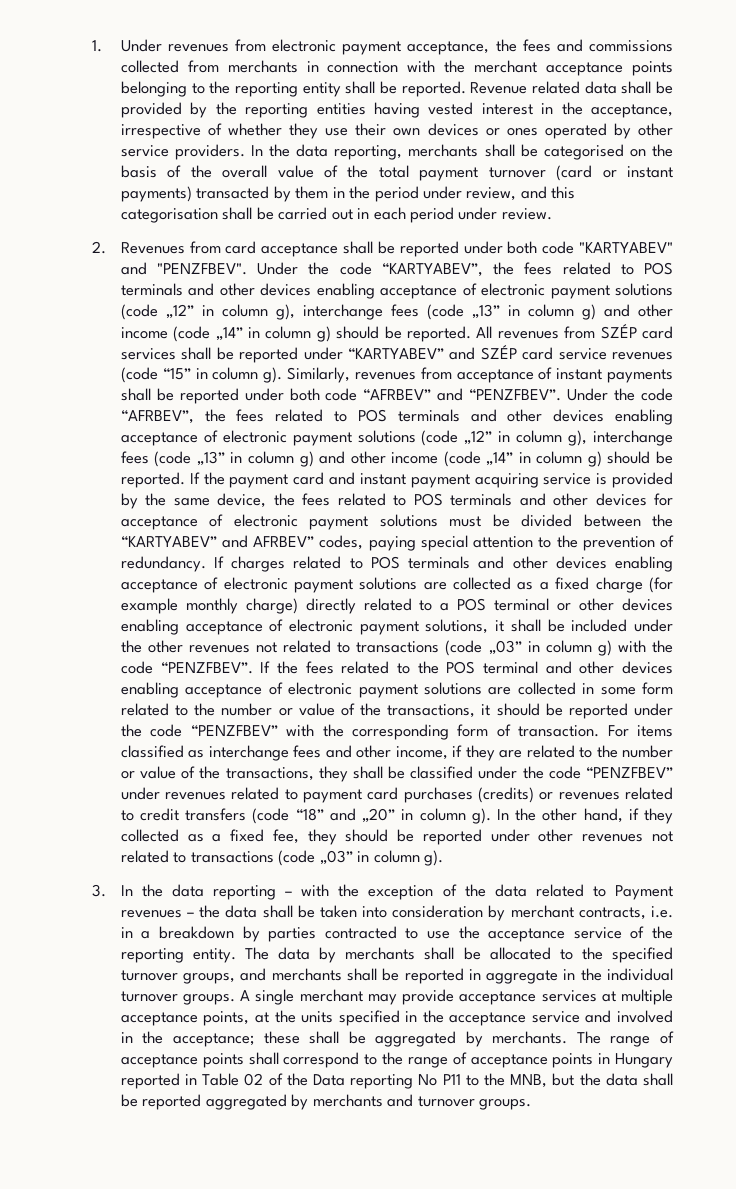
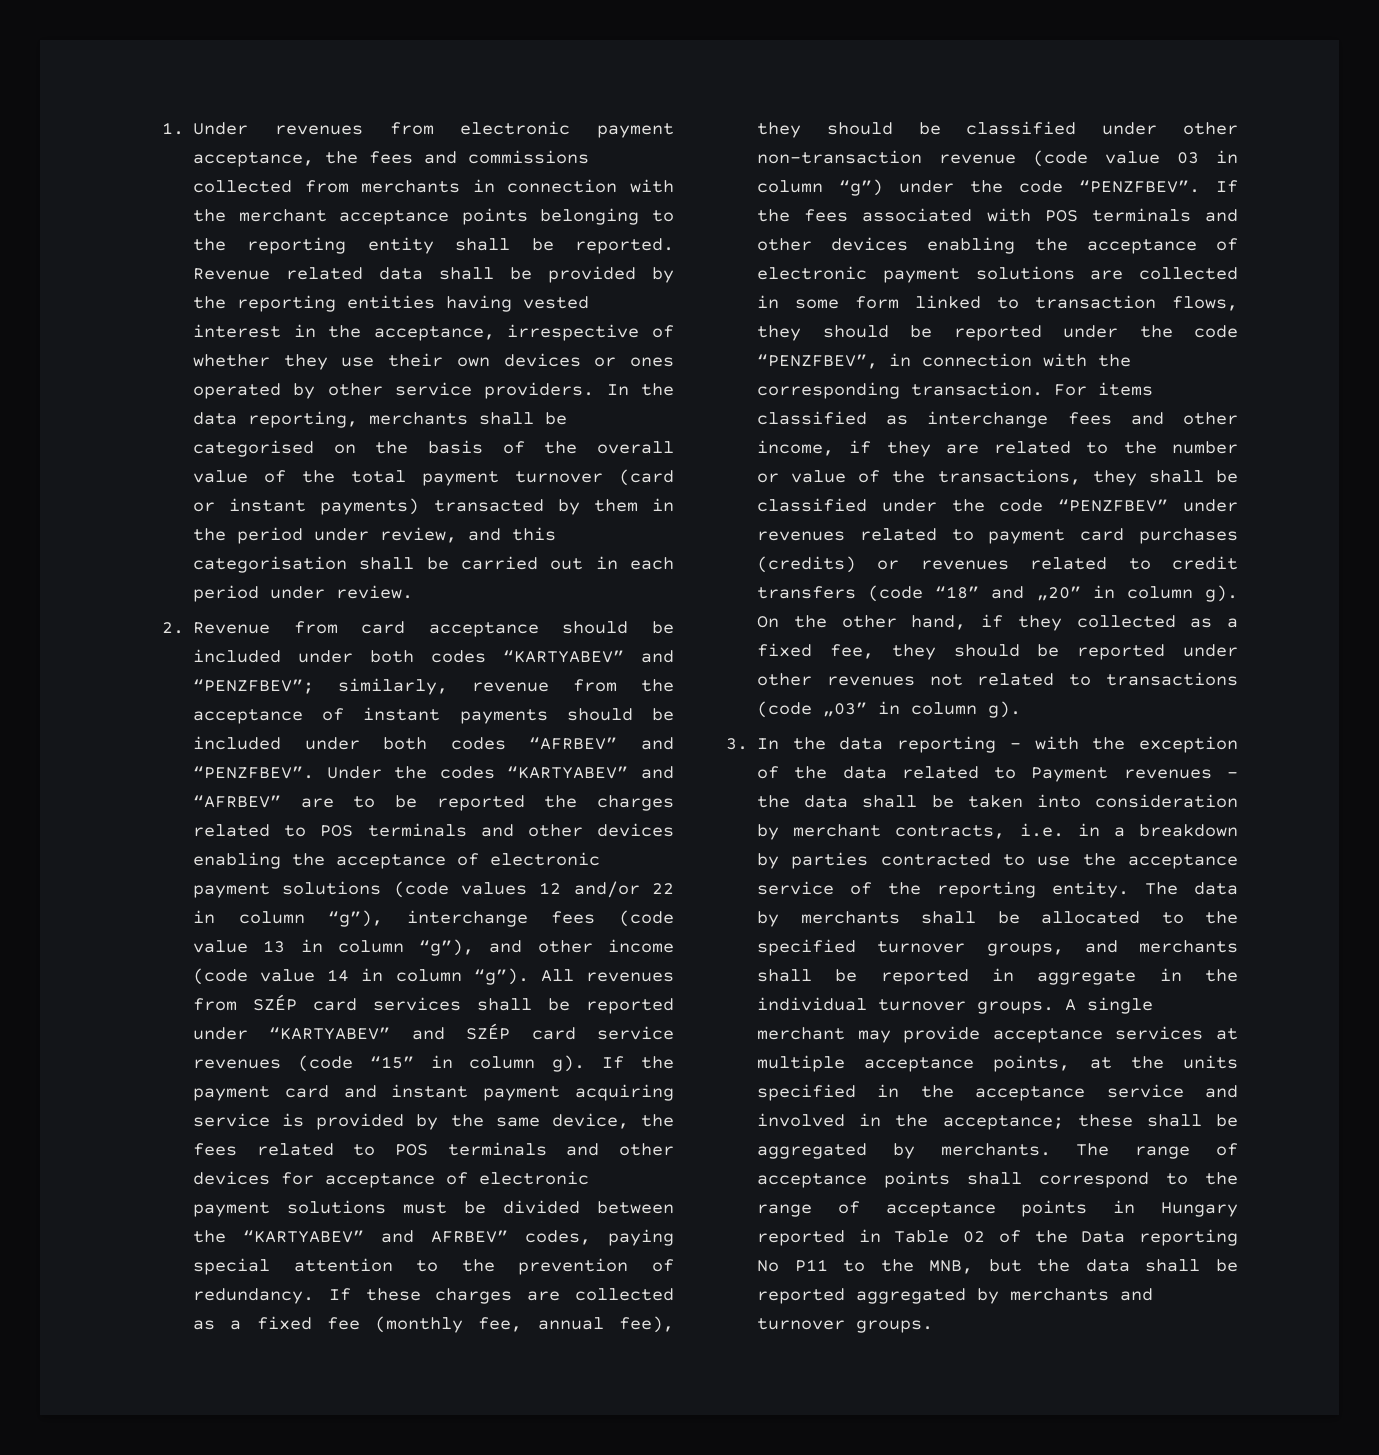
[120,242,185,254] Revenues -> [192,622,270,634] Revenue
[343,241,673,257] [120,262,673,277] [120,283,673,299] [120,304,674,320] [120,326,472,342] shall be reported under both code "KARTYABEV" and "PENZFBEV". Under the code “KARTYABEV”, the fees related to POS terminals and other devices enabling acceptance of electronic payment solutions (code „12” in column g), interchange fees (code „13” in column g) and other income (code „14” in column g) should be reported. -> [562,621,674,634] [192,649,674,663] [192,678,674,695] [192,707,674,724] [192,736,674,750] [192,766,674,779] [192,795,674,811] [192,823,674,837] [192,852,600,869] [192,881,674,898] [192,910,674,927] [192,939,674,956] [192,968,529,985] should be included under both codes “KARTYABEV” and “PENZFBEV”; similarly, revenue from the acceptance of instant payments should be included under both codes “AFRBEV” and “PENZFBEV”. Under the codes “KARTYABEV” and “AFRBEV” are to be reported the charges related to POS terminals and other devices enabling the acceptance of electronic payment solutions (code values 12 and/or 22 in column “g”), interchange fees (code value 13 in column “g”), and other income (code value 14 in column “g”).
[287,367,673,383] [120,388,673,404] [120,409,673,425] [120,430,674,446] [120,451,673,467] [120,472,185,488] Similarly, revenues from acceptance of instant payments shall be reported under both code “AFRBEV” and “PENZFBEV”. Under the code “AFRBEV”, the fees related to POS terminals and other devices enabling acceptance of electronic payment solutions (code „12” in column g), interchange fees (code „13” in column g) and other income (code „14” in column g) should be reported. -> (586, 1063) none
[231,556,673,572] [120,577,673,593] [120,598,673,614] [120,619,673,635] [120,640,673,656] [120,661,674,674] [120,682,179,698] charges related to POS terminals and other devices enabling acceptance of electronic payment solutions are collected as a fixed charge (for example monthly charge) directly related to a POS terminal or other devices enabling acceptance of electronic payment solutions, it shall be included under the other revenues not related to transactions (code „03” in column g) with the code “PENZFBEV”. If the fees related to the POS terminal and other devices enabling -> [365,1288,674,1304] [192,1316,674,1333] [756,121,1238,138] [756,150,1238,167] [756,179,1238,196] [756,208,1238,222] [756,237,1068,254] these charges are collected as a fixed fee (monthly fee, annual fee), they should be classified under other non-transaction revenue (code value 03 in column “g”) under the code “PENZFBEV”. If the fees associated with POS terminals and other devices enabling the
[120,703,491,718] related to the number or value of the transactions, it -> [914,295,1238,311] [756,325,801,341] linked to transaction flows, they
[190,725,278,736] “PENZFBEV” -> [756,353,1032,369] “PENZFBEV”, in connection
[457,724,511,737] form of -> (900, 390) none
[496,809,509,820] In -> [756,616,779,628] On

